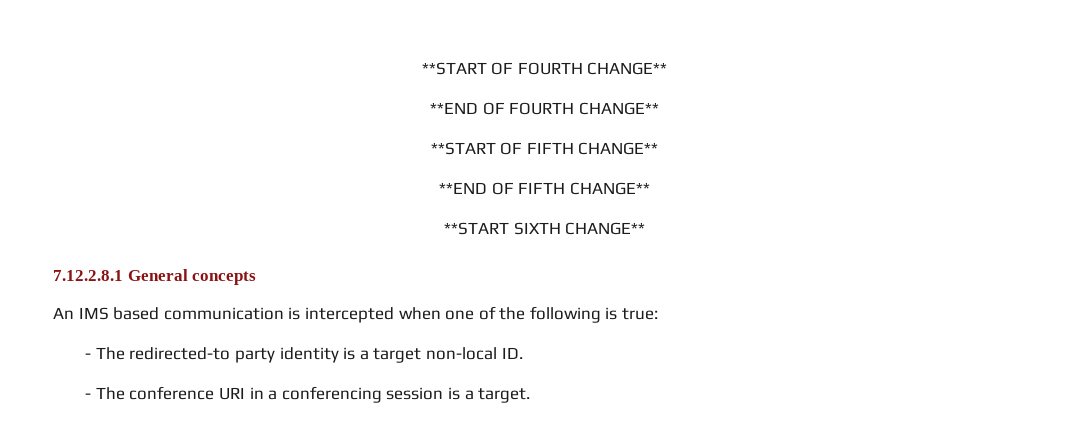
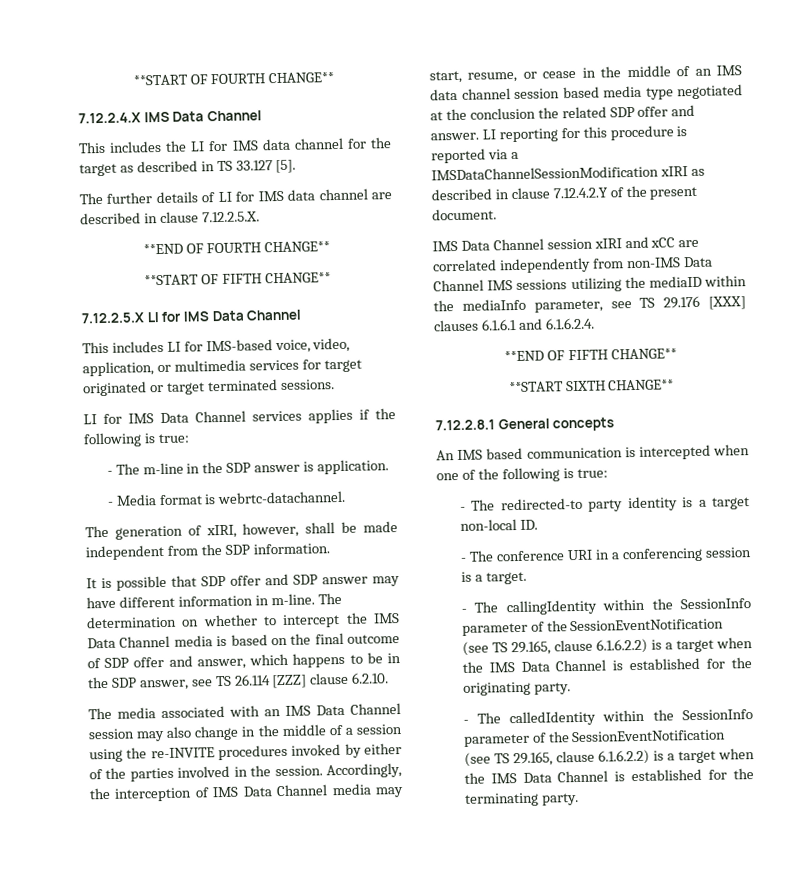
(668, 68) none -> [78,110,262,124] [78,137,392,154] [79,159,297,177] [79,188,393,205] [80,211,260,225] // 7.12.2.4.X IMS Data Channel // This includes the LI for IMS data channel for the target as described in TS 33.127 [5]. // The further details of LI for IMS data channel are described in clause 7.12.2.5.X.
(659, 148) none -> [81,309,302,324] [82,337,351,354] [82,359,362,377] [82,379,335,397] [83,408,396,425] [83,432,190,448] [106,459,390,475] [107,490,347,506] [85,521,398,540] [85,543,330,561] [86,573,400,591] [86,592,342,609] [86,612,400,629] [87,632,400,649] [87,652,401,670] [87,672,390,691] [88,703,401,720] [88,723,402,742] [89,742,402,763] [89,762,403,782] [89,783,405,802] [429,65,742,84] [430,84,743,101] [430,104,696,121] [430,125,688,143] [431,148,519,164] [431,165,705,181] [431,185,698,201] [432,208,497,221] [432,236,700,252] [432,256,713,274] [433,275,747,293] [433,295,746,313] [433,317,595,332] // 7.12.2.5.X LI for IMS Data Channel // This includes LI for IMS-based voice, video, application, or multimedia services for target originated or target terminated sessions. // LI for IMS Data Channel services applies if the following is true: // - The m-line in the SDP answer is application. // - Media format is webrtc-datachannel. // The generation of xIRI, however, shall be made independent from the SDP information. // It is possible that SDP offer and SDP answer may have different information in m-line. The determination on whether to intercept the IMS Data Channel media is based on the final outcome of SDP offer and answer, which happens to be in the SDP answer, see TS 26.114 [ZZZ] clause 6.2.10. // The media associated with an IMS Data Channel session may also change in the middle of a session using the re-INVITE procedures invoked by either of the parties involved in the session. Accordingly, the interception of IMS Data Channel media may start, resume, or cease in the middle of an IMS data channel session based media type negotiated at the conclusion the related SDP offer and answer. LI reporting for this procedure is reported via a IMSDataChannelSessionModification xIRI as described in clause 7.12.4.2.Y of the present document. // IMS Data Channel session xIRI and xCC are correlated independently from non-IMS Data Channel IMS sessions utilizing the mediaID within the mediaInfo parameter, see TS 29.176 [XXX] clauses 6.1.6.1 and 6.1.6.2.4.
(531, 395) none -> [460,598,751,616] [461,618,725,636] [461,637,753,656] [461,657,752,673] [462,681,571,696] [462,709,753,727] [463,729,727,747] [463,748,755,767] [463,768,754,784] [464,792,579,807] // - The callingIdentity within the SessionInfo parameter of the SessionEventNotification (see TS 29.165, clause 6.1.6.2.2) is a target when the IMS Data Channel is established for the originating party. // - The calledIdentity within the SessionInfo parameter of the SessionEventNotification (see TS 29.165, clause 6.1.6.2.2) is a target when the IMS Data Channel is established for the terminating party.

